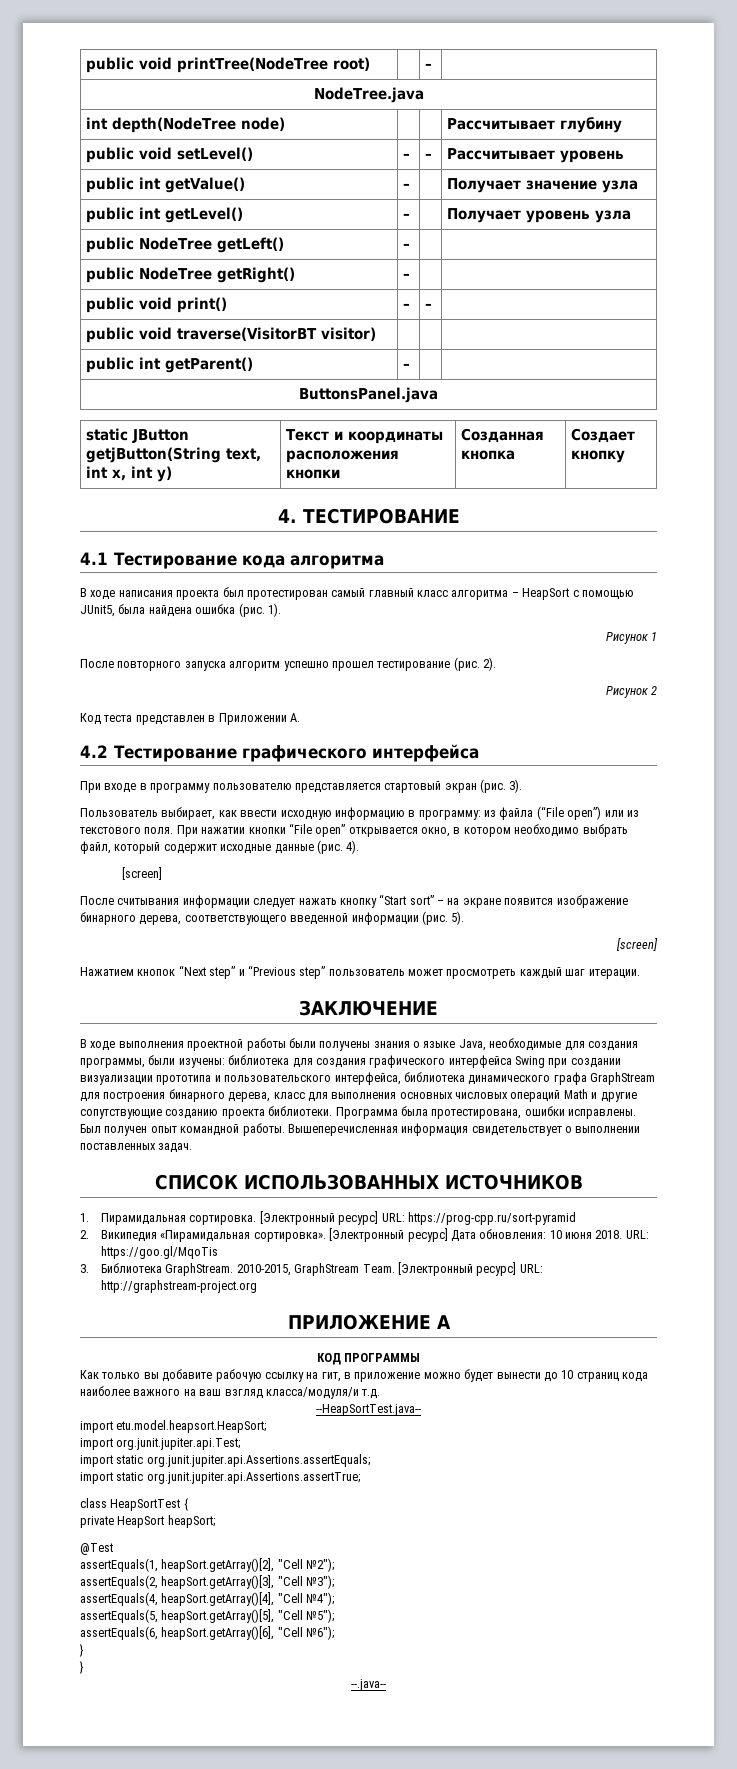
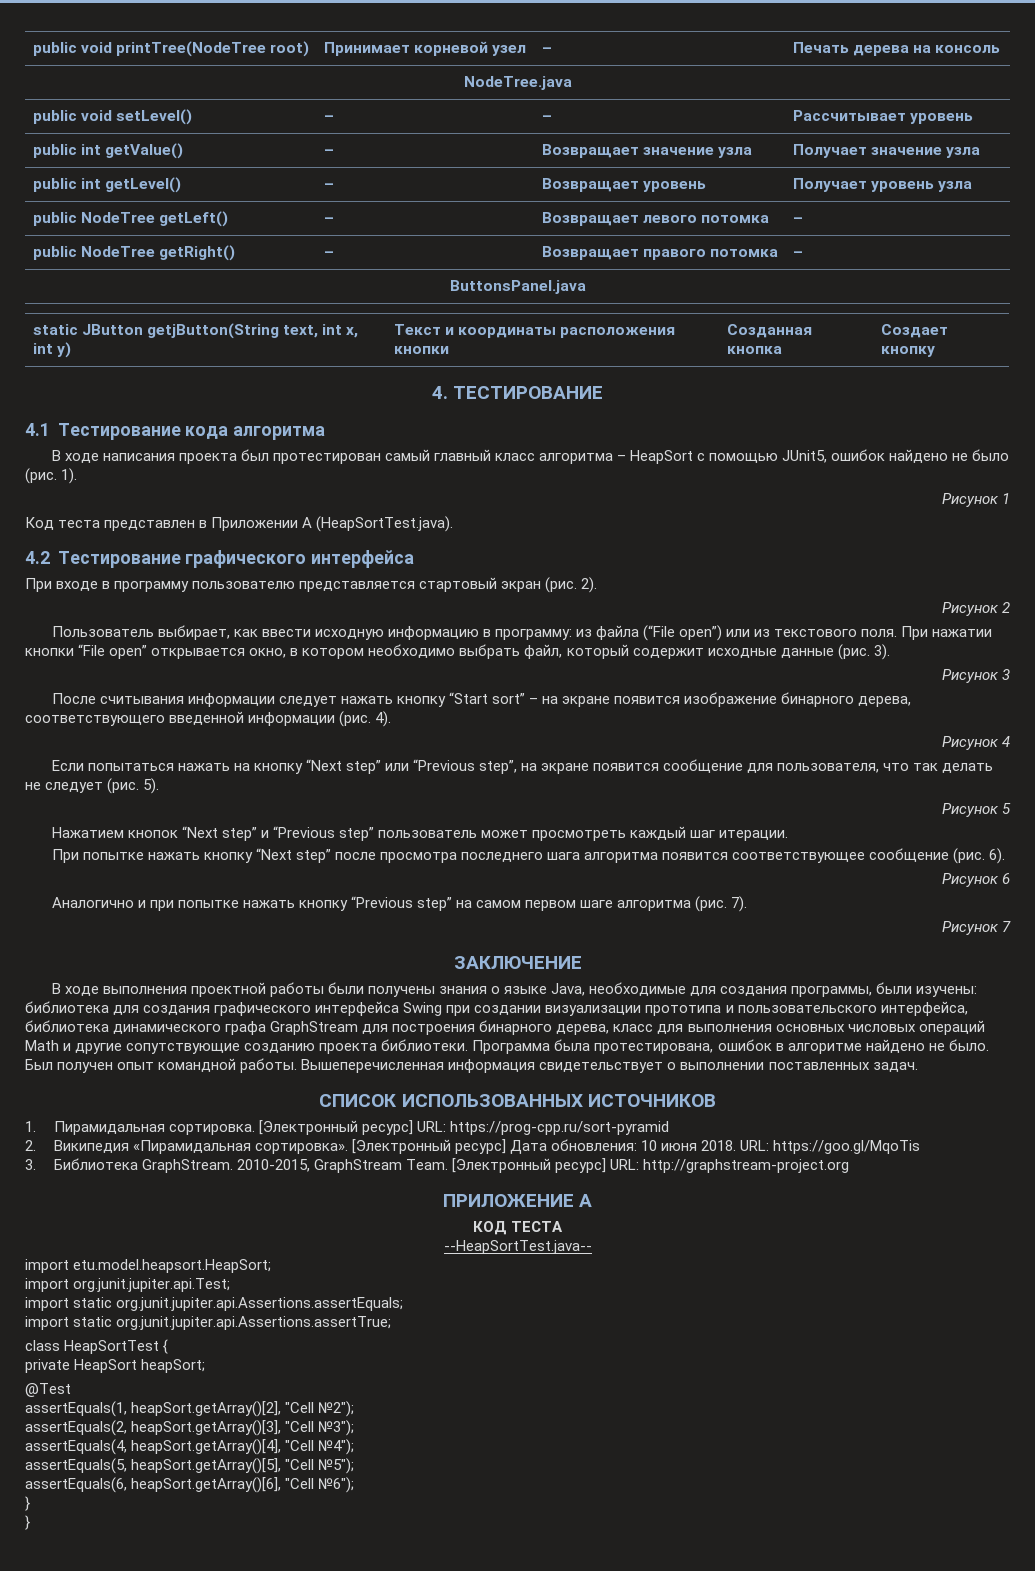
[425,63,433,69] [313,87,424,103] [86,117,286,133] [447,117,623,133] | – | // NodeTree.java // int depth(NodeTree node) | | | Рассчитывает глубину -> [323,41,526,56] [541,47,552,53] [792,42,1001,56] [463,76,572,90] Принимает корневой узел | – | Печать дерева на консоль // NodeTree.java
(411, 186) none -> [541,144,752,158] Возвращает значение узла
(411, 216) none -> [541,178,706,192] Возвращает уровень
(411, 246) | -> [541,212,769,226] [792,217,803,223] Возвращает левого потомка | –
[86,297,228,313] [403,303,411,309] [425,303,433,309] [86,327,377,343] [86,357,254,373] [403,363,411,369] | // public void print() | – | – | // public void traverse(VisitorBT visitor) | | | // public int getParent() | – | | -> [541,246,778,260] [792,251,803,257] Возвращает правого потомка | –
[118,604,236,617] была найдена ошибка -> [831,449,1010,463] ошибок найдено не было
[80,657,496,671] [605,686,657,698] // После повторного запуска алгоритм успешно прошел тестирование (рис. 2). // Рисунок 2 -> (1010, 498) none
[289,713,300,722] А. -> [302,516,454,532] А (HeapSortTest.java).
[509,779,523,793] 3). -> [581,577,598,593] [941,602,1010,616] 2). // Рисунок 2
[346,840,360,854] [122,867,163,880] 4). // [screen] -> [873,644,890,660] [941,669,1010,683] 3). // Рисунок 3
(448, 918) none -> [375,711,392,727] [941,736,1010,750] [51,759,994,774] [25,778,140,794] 4). // Рисунок 4 // Если попытаться нажать на кнопку “Next step” или “Previous step”, на экране появится сообщение для пользователя, что так делать не следует (рис.
[616,938,658,951] [screen] -> [941,803,1011,817] Рисунок 5
(640, 974) none -> [51,848,1006,864] [941,873,1010,887] [51,896,748,912] [941,921,1011,935] // При попытке нажать кнопку “Next step” после просмотра последнего шага алгоритма появится соответствующее сообщение (рис. 6). // Рисунок 6 // Аналогично и при попытке нажать кнопку “Previous step” на самом первом шаге алгоритма (рис. 7). // Рисунок 7
[524,1106,636,1119] ошибки исправлены. -> [717,1039,989,1054] ошибок в алгоритме найдено не было.
[344,1353,421,1362] [80,1369,648,1382] [80,1386,381,1399] ПРОГРАММЫ // Как только вы добавите рабочую ссылку на гит, в приложение можно будет вынести до 10 страниц кода наиболее важного на ваш взгляд класса/модуля/и т.д. -> [511,1221,564,1232] ТЕСТА
[351,1679,386,1691] // --.java-- -> (30, 1522) none

